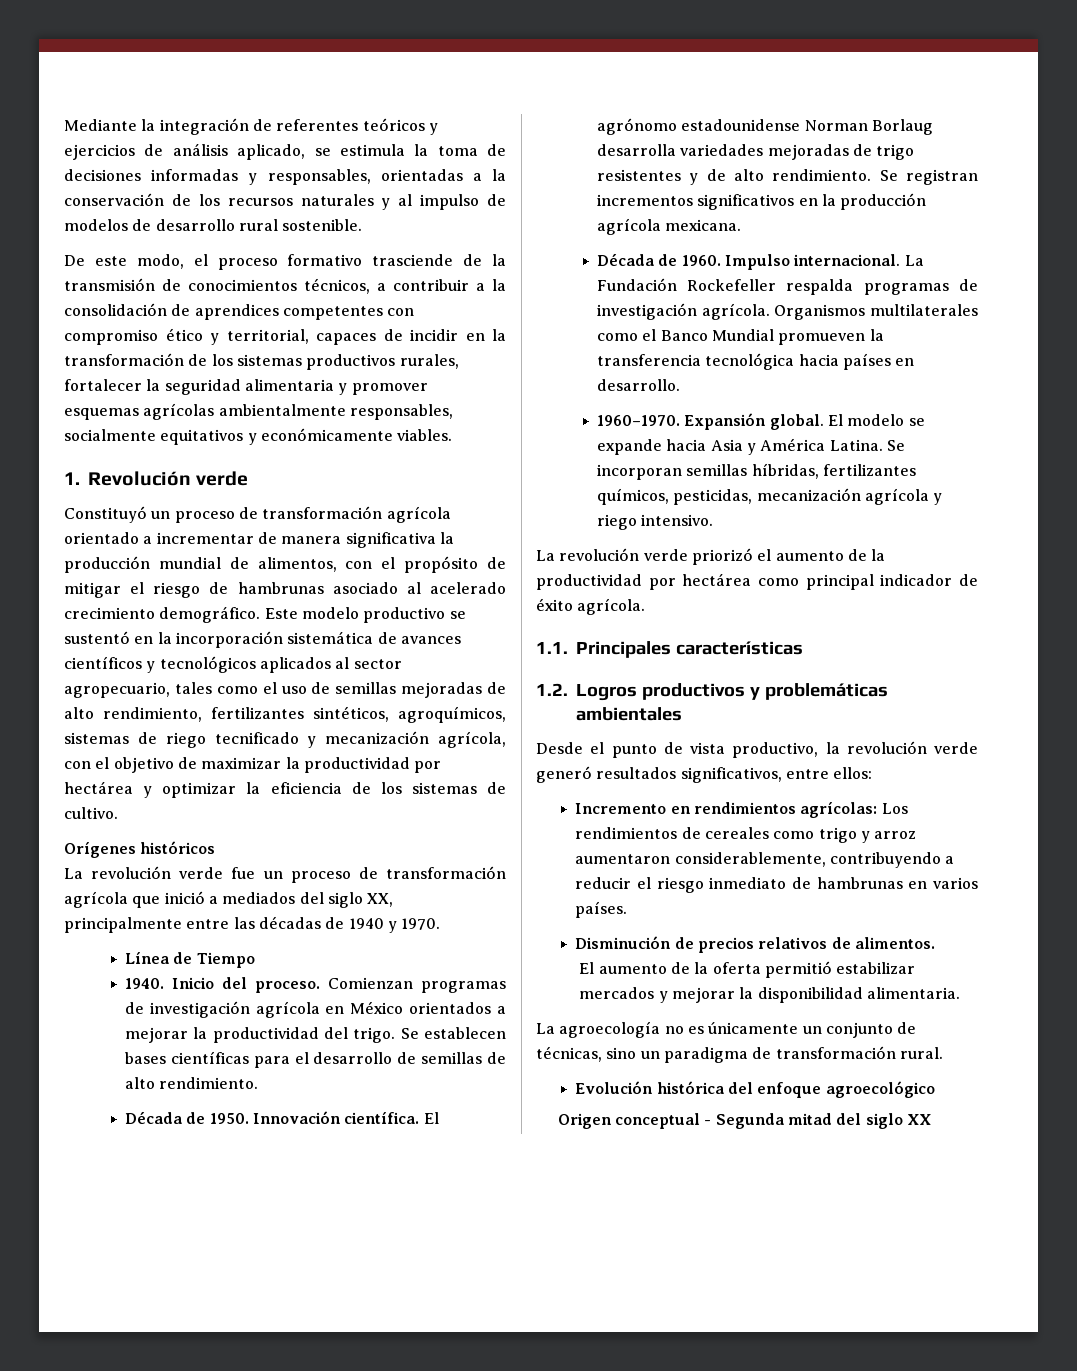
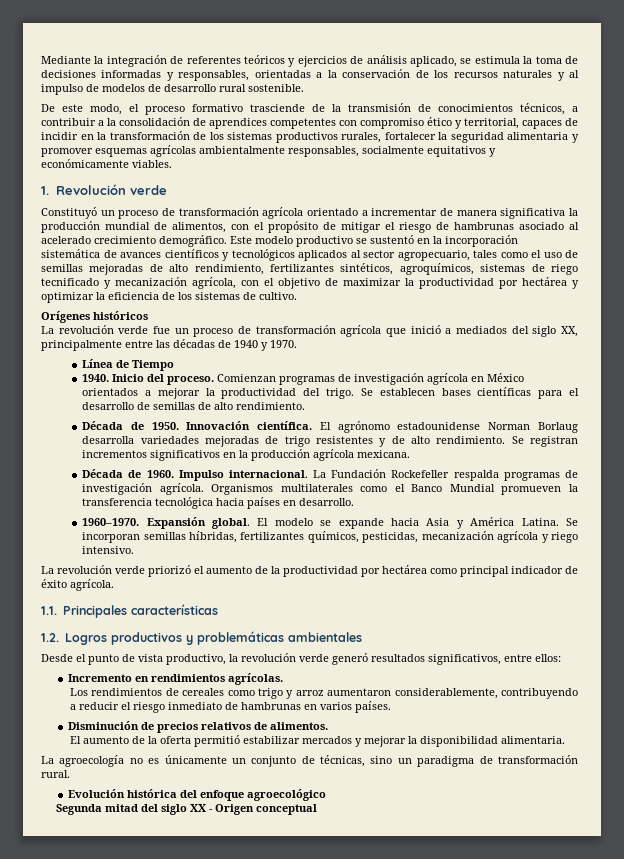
[800,802,878,818] agrícolas: -> [227,673,283,685] agrícolas. //
[557,1113,712,1129] Origen conceptual - -> (326, 795) none
(931, 1119) none -> [208,804,317,815] - Origen conceptual

